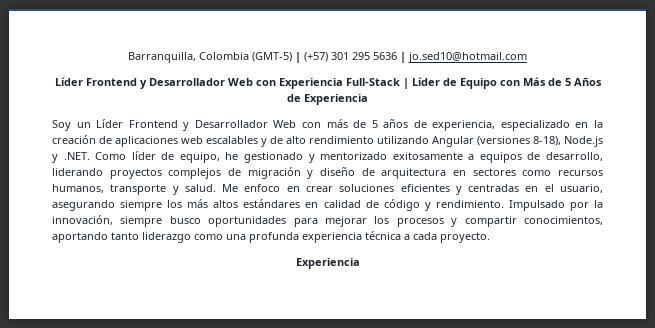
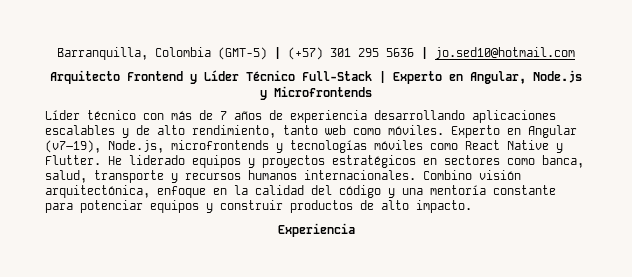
[54,77,602,89] [287,94,368,105] [52,119,297,131] Líder Frontend y Desarrollador Web con Experiencia Full-Stack | Líder de Equipo con Más de 5 Años de Experiencia // Soy un Líder Frontend y Desarrollador Web -> [50,70,582,84] [260,86,372,100] [45,110,136,120] Arquitecto Frontend y Líder Técnico Full-Stack | Experto en Angular, Node.js y Microfrontends // Líder técnico
[371,120,378,128] 5 -> [220,111,227,120] 7
[432,120,603,131] [52,135,603,147] [52,151,603,163] [52,167,603,179] [52,184,603,195] [52,199,603,211] [52,215,603,227] [52,231,490,243] experiencia, especializado en la creación de aplicaciones web escalables y de alto rendimiento utilizando Angular (versiones 8-18), Node.js y .NET. Como líder de equipo, he gestionado y mentorizado exitosamente a equipos de desarrollo, liderando proyectos complejos de migración y diseño de arquitectura en sectores como recursos humanos, transporte y salud. Me enfoco en crear soluciones eficientes y centradas en el usuario, asegurando siempre los más altos estándares en calidad de código y rendimiento. Impulsado por la innovación, siempre busco oportunidades para mejorar los procesos y compartir conocimientos, aportando tanto liderazgo como una profunda experiencia técnica a cada proyecto. -> [290,110,556,123] [45,125,577,138] [45,140,563,153] [45,155,584,168] [45,170,521,183] [45,185,556,198] [45,200,472,213] experiencia desarrollando aplicaciones escalables y de alto rendimiento, tanto web como móviles. Experto en Angular (v7–19), Node.js, microfrontends y tecnologías móviles como React Native y Flutter. He liderado equipos y proyectos estratégicos en sectores como banca, salud, transporte y recursos humanos internacionales. Combino visión arquitectónica, enfoque en la calidad del código y una mentoría constante para potenciar equipos y construir productos de alto impacto.

